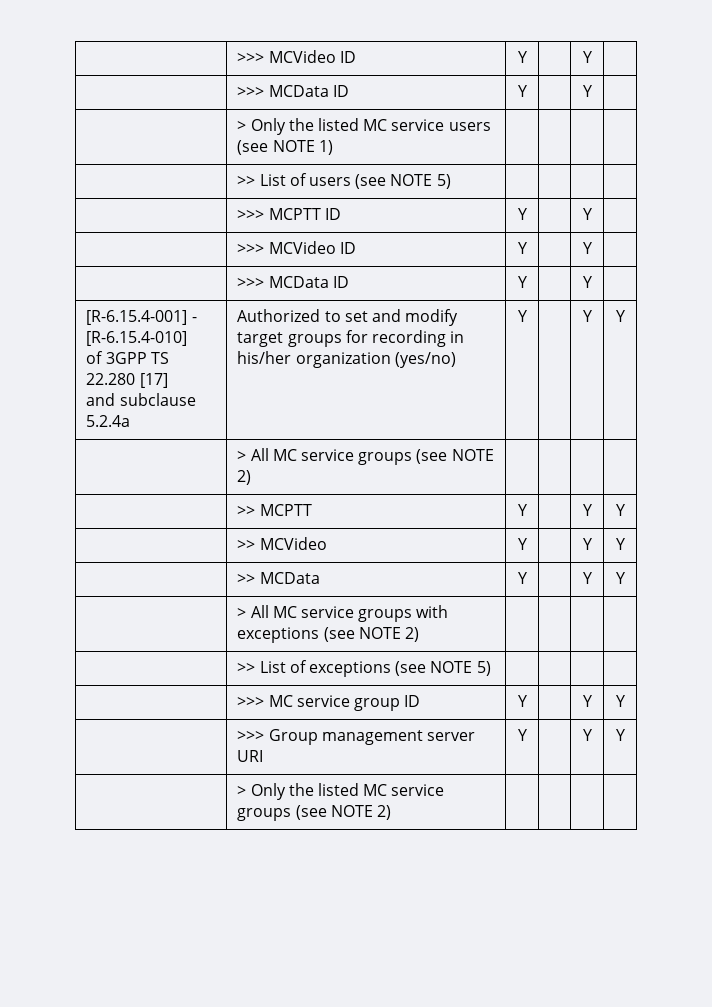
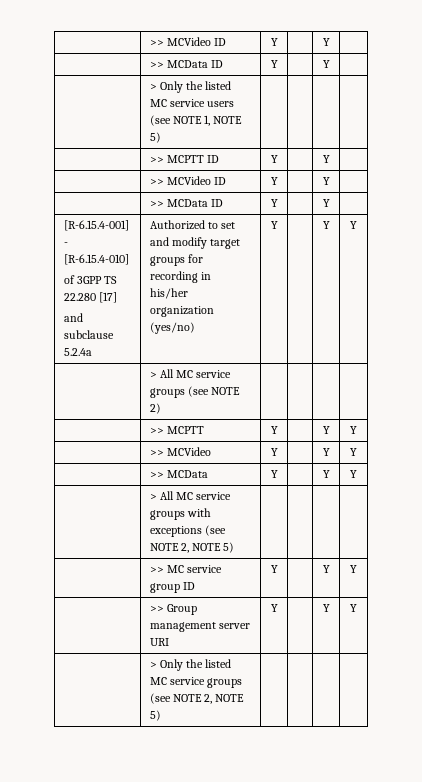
[237,50,356,63] [517,51,527,63] [582,51,592,63] [237,87,265,97] | >>> MCVideo ID | Y | | Y | // | >>> -> [149,37,227,46] [270,38,278,46] [322,38,330,46] [149,62,164,68] | >> MCVideo ID | Y | | Y | // | >>
[318,140,333,155] [237,173,451,189] [237,210,265,220] 1) | | | | // | >> List of users (see NOTE 5) | | | | // | >>> -> [204,115,243,126] [149,132,161,143] [149,157,164,163] 1, NOTE 5) | | | | // | >>
[237,241,356,254] [517,242,527,254] [582,242,592,254] [237,278,265,288] >>> MCVideo ID | Y | | Y | // | >>> -> [149,176,227,185] [270,177,278,185] [322,177,330,185] [149,201,164,207] >> MCVideo ID | Y | | Y | // | >>
[405,627,420,642] [237,660,491,677] [237,697,265,707] 2) | | | | // | >> List of exceptions (see NOTE 5) | | | | // | >>> -> [180,542,235,553] [149,567,164,573] 2, NOTE 5) | | | | // | >>
[237,731,265,741] >>> -> [149,606,164,612] >>
[377,805,392,820] 2) -> [204,694,245,704] [149,710,161,721] 2, NOTE 5)

